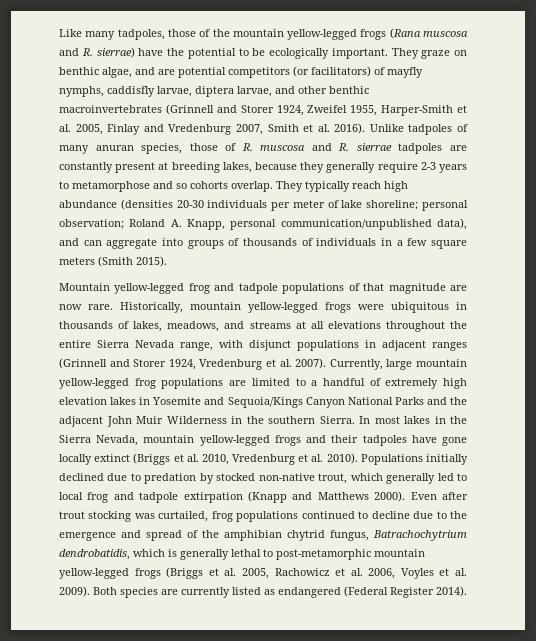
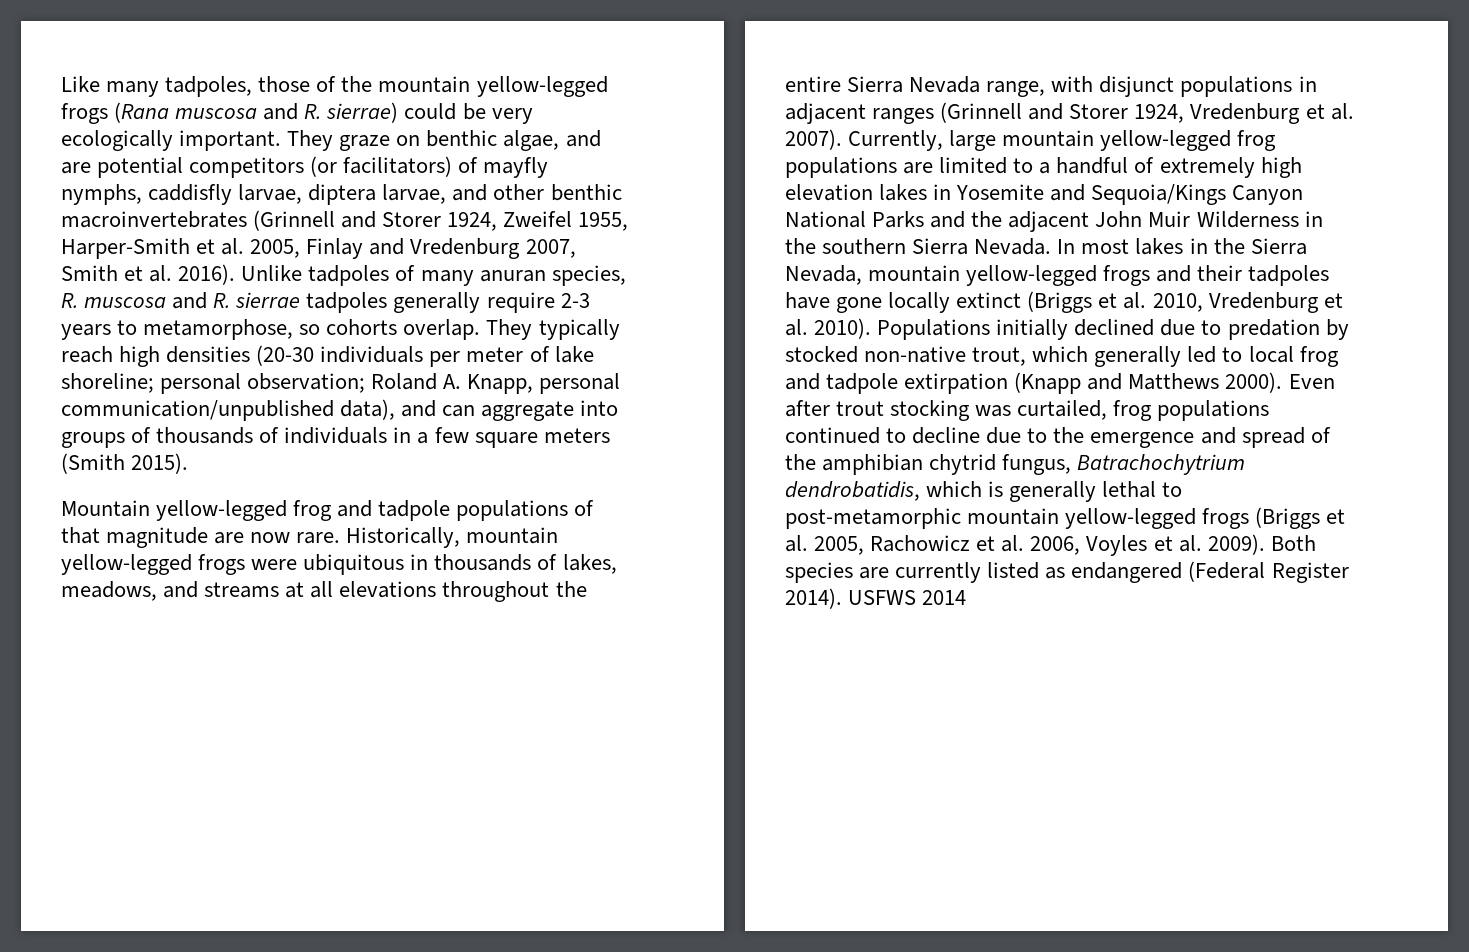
[138,48,266,59] have the potential to be -> [404,103,533,124] could be very
[189,143,237,151] those of -> (626, 275) none
[450,145,467,151] [59,162,325,173] are constantly present at breeding lakes, because they -> (388, 302) none
[72,181,173,192] metamorphose and -> [143,319,294,340] metamorphose,
[59,199,204,210] abundance (densities 20-30 -> [166,345,315,366] densities (20-30
[319,416,355,424] Sierra. -> [912,238,1052,255] Sierra Nevada.
(467, 591) none -> [848,590,967,605] USFWS 2014

